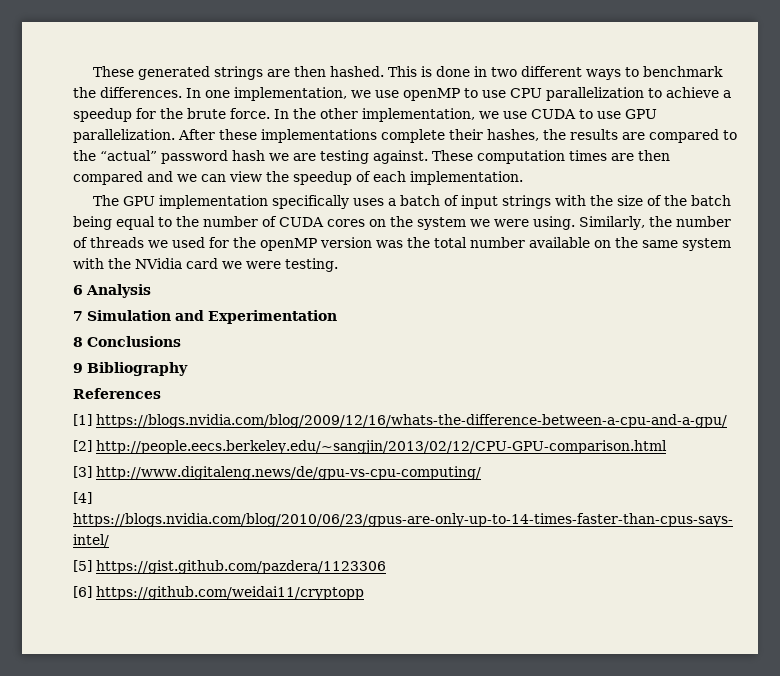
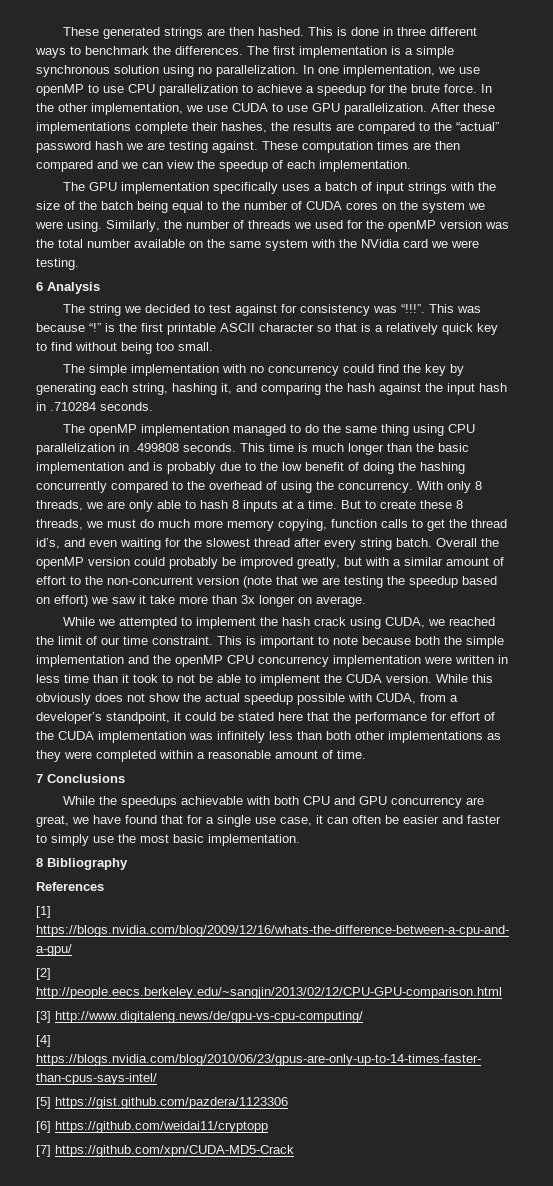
[490,67,517,77] two -> [396,27,426,36] three
(182, 92) none -> [247,46,454,58] [36,65,299,77] The first implementation is a simple synchronous solution using no parallelization.
[73,310,337,324] [73,336,181,347] [73,363,83,373] 7 Simulation and Experimentation // 8 Conclusions // 9 -> [62,304,481,316] [36,323,498,335] [36,342,213,354] [62,364,464,376] [36,383,507,395] [36,402,153,411] [62,424,475,436] [36,443,469,455] [36,462,465,474] [36,481,482,493] [36,500,463,512] [36,519,507,531] [36,538,499,550] [36,557,504,569] [36,576,497,588] [36,595,366,607] [62,617,495,629] [36,636,504,648] [36,655,508,667] [36,674,493,686] [36,693,458,705] [36,712,495,724] [36,731,501,743] [36,750,366,762] [36,774,125,783] [62,796,484,808] [36,815,501,827] [36,834,300,846] [36,858,43,867] The string we decided to test against for consistency was “!!!”. This was because “!” is the first printable ASCII character so that is a relatively quick key to find without being too small. // The simple implementation with no concurrency could find the key by generating each string, hashing it, and comparing the hash against the input hash in .710284 seconds. // The openMP implementation managed to do the same thing using CPU parallelization in .499808 seconds. This time is much longer than the basic implementation and is probably due to the low benefit of doing the hashing concurrently compared to the overhead of using the concurrency. With only 8 threads, we are only able to hash 8 inputs at a time. But to create these 8 threads, we must do much more memory copying, function calls to get the thread id’s, and even waiting for the slowest thread after every string batch. Overall the openMP version could probably be improved greatly, but with a similar amount of effort to the non-concurrent version (note that we are testing the speedup based on effort) we saw it take more than 3x longer on average. // While we attempted to implement the hash crack using CUDA, we reached the limit of our time constraint. This is important to note because both the simple implementation and the openMP CPU concurrency implementation were written in less time than it took to not be able to implement the CUDA version. While this obviously does not show the actual speedup possible with CUDA, from a developer’s standpoint, it could be stated here that the performance for effort of the CUDA implementation was infinitely less than both other implementations as they were completed within a reasonable amount of time. // 7 Conclusions // While the speedups achievable with both CPU and GPU concurrency are great, we have found that for a single use case, it can often be easier and faster to simply use the most basic implementation. // 8
(364, 593) none -> [36,1145,294,1157] // [7] https://github.com/xpn/CUDA-MD5-Crack

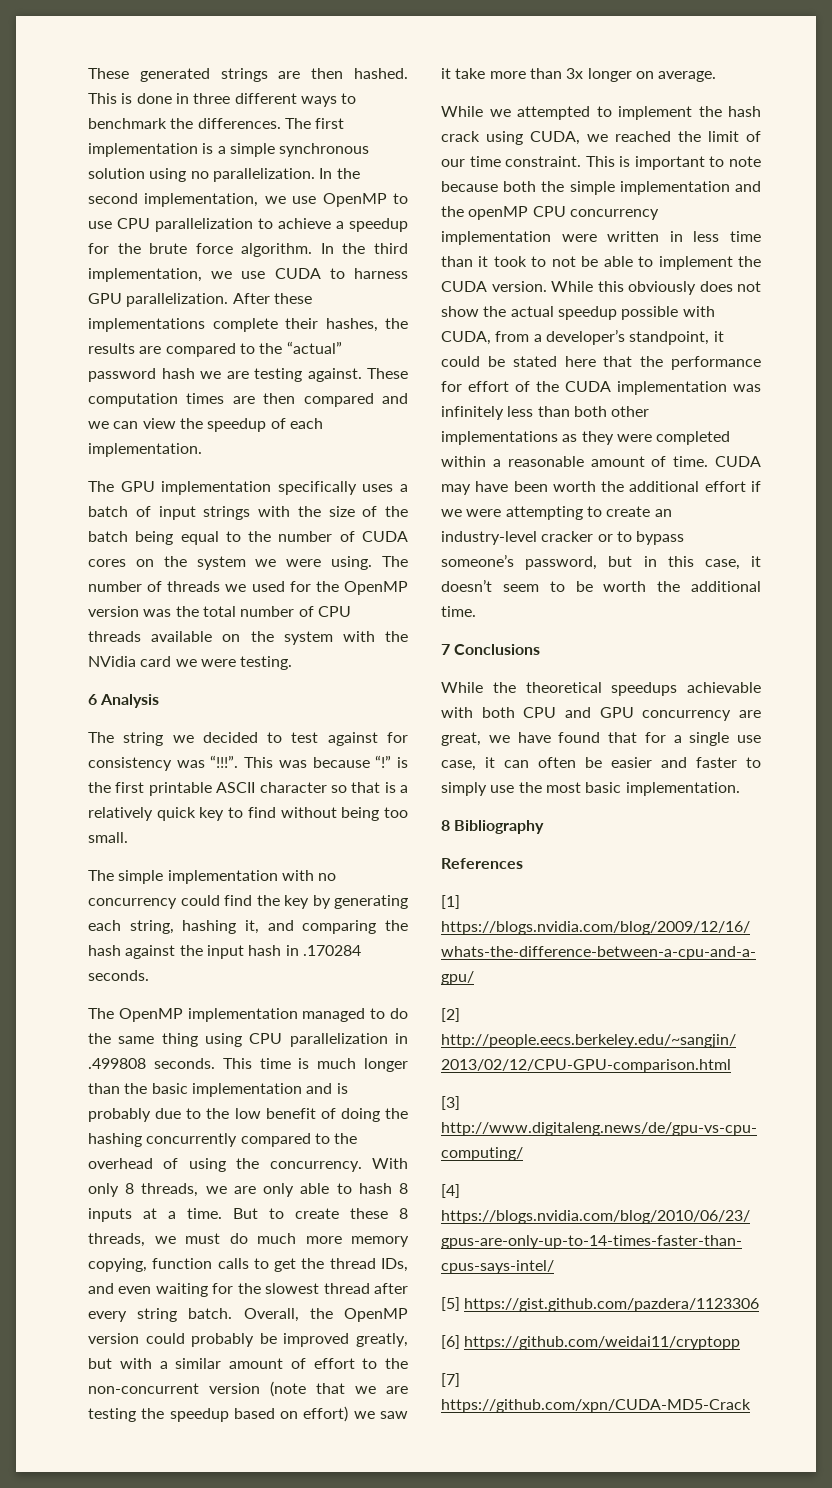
[318,65,480,77] [36,84,84,96] one implementation, we use openMP -> [336,168,360,179] [88,193,387,207] the second implementation, we use OpenMP
[444,84,492,93] [36,103,88,112] force. In the other -> [195,243,408,257] force algorithm. In the third
[287,105,308,112] use -> [353,268,408,279] harness
[106,220,182,232] Similarly, the -> [382,556,408,567] The
[388,220,436,232] openMP -> [344,581,408,595] OpenMP
(131, 243) none -> [298,606,351,617] [88,631,141,642] of CPU threads
[229,241,261,248] same -> (274, 636) none
[50,402,96,411] .710284 -> [302,945,361,956] .170284
[88,424,137,436] openMP -> [118,1008,183,1022] OpenMP
[36,538,60,549] id’s, -> [380,1258,408,1272] IDs,
[436,538,499,547] [36,557,84,569] Overall the openMP -> [243,1308,408,1322] Overall, the OpenMP
(366, 754) none -> [715,456,761,467] [441,481,761,495] [441,506,672,520] [441,531,685,545] [441,554,761,570] [441,579,761,592] [441,606,476,617] CUDA may have been worth the additional effort if we were attempting to create an industry-level cracker or to bypass someone’s password, but in this case, it doesn’t seem to be worth the additional time.
(117, 800) none -> [525,682,602,693] theoretical

